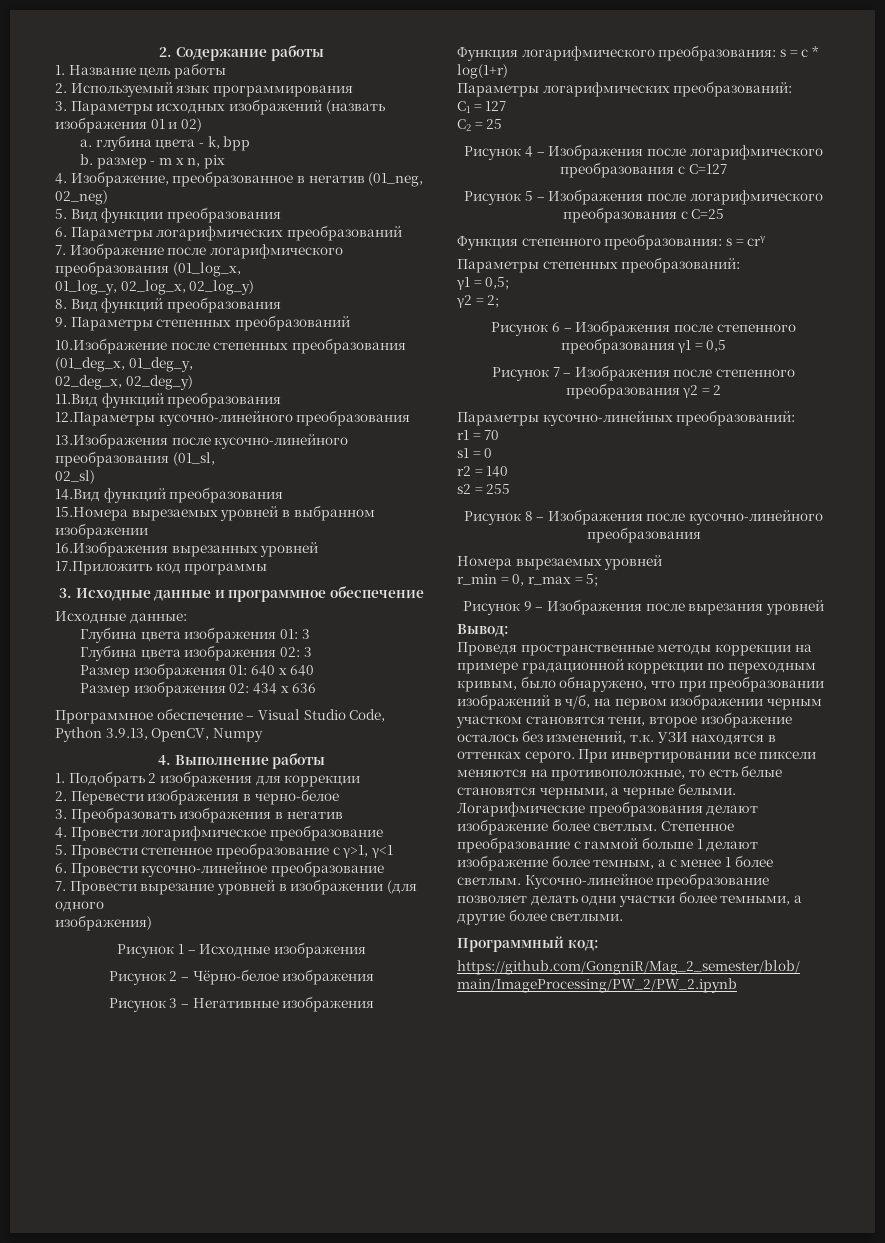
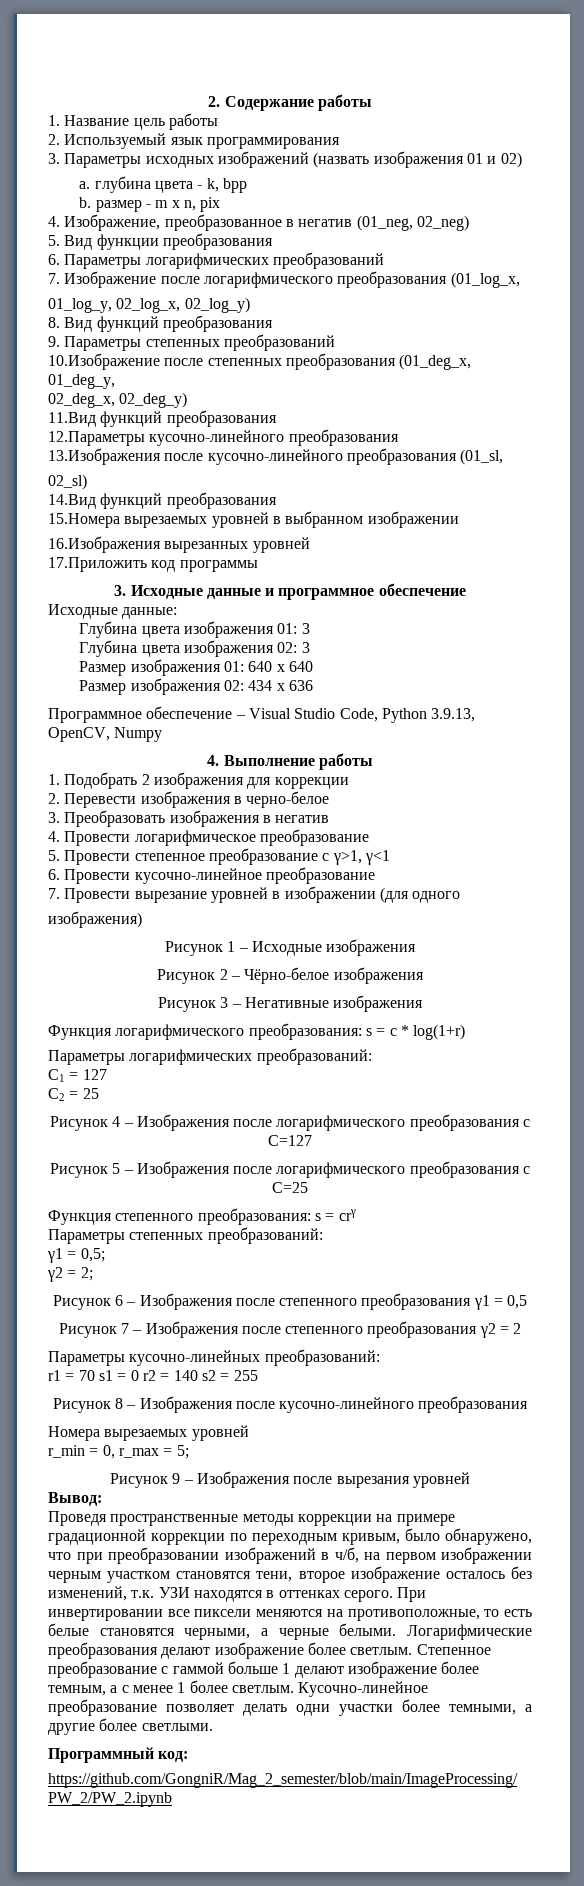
(500, 435) // -> (95, 1375) none
(493, 453) // -> (139, 1375) none
(509, 471) // -> (198, 1375) none

